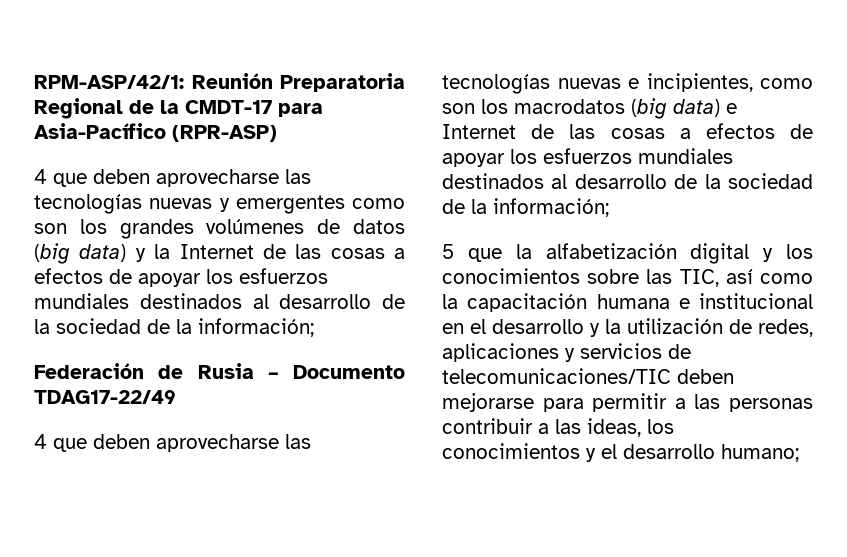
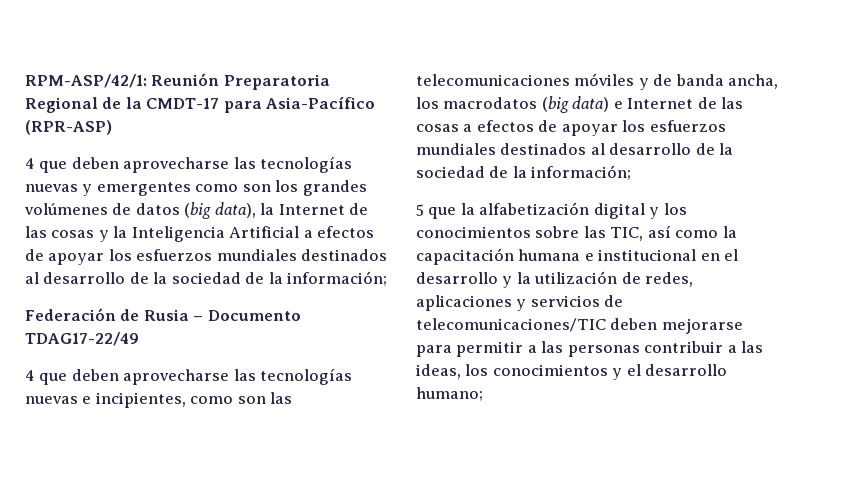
[79,244,146,262] data) y -> [214,202,256,218] data),
(385, 253) none -> [98,226,300,242] y la Inteligencia Artificial
(475, 108) none -> [270,392,293,404] [416,73,779,90] las telecomunicaciones móviles y de banda ancha,

